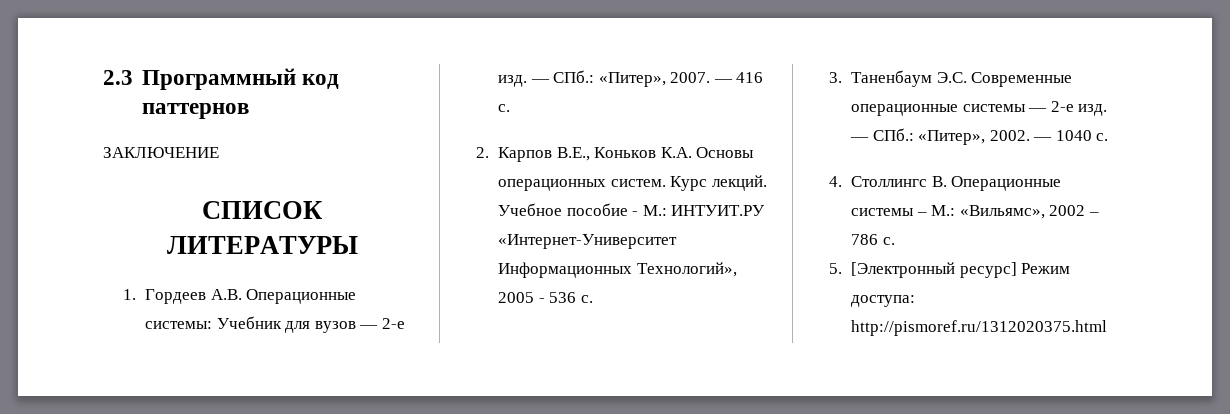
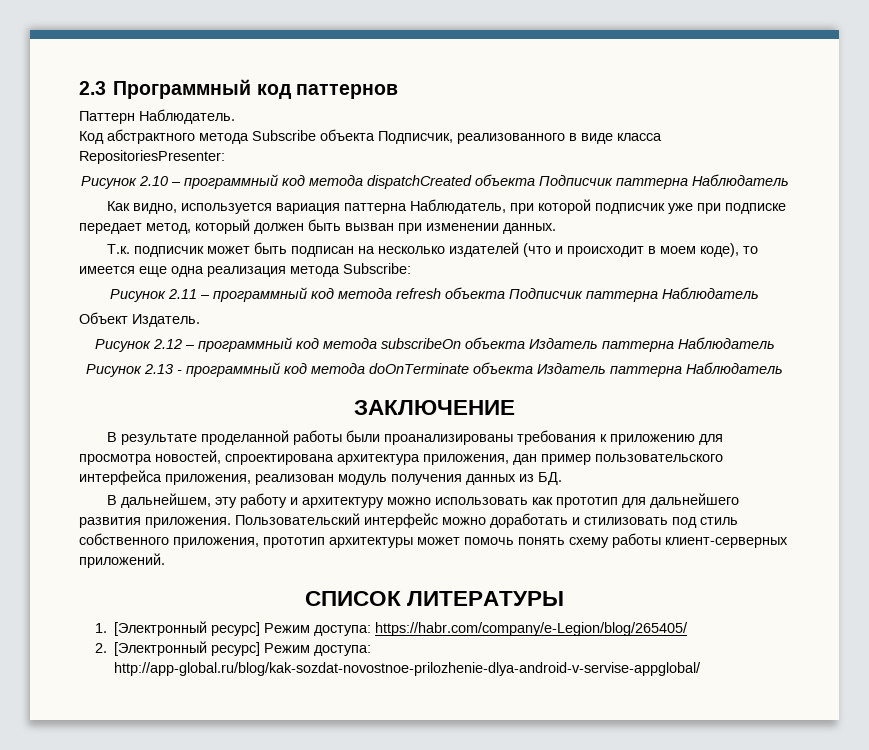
[103,147,219,158] [202,201,322,219] [166,236,358,254] [123,289,357,304] [144,316,405,333] [497,70,764,87] [497,104,510,112] [476,147,755,162] [497,175,767,191] [497,203,766,216] [497,234,677,249] [497,262,737,278] [497,292,593,303] [829,70,1073,87] [850,101,1108,116] [849,128,1109,145] [829,176,1062,191] [850,205,1099,219] [850,234,895,245] [829,262,1071,278] [850,295,915,307] [850,320,1107,336] ЗАКЛЮЧЕНИЕ // СПИСОК ЛИТЕРАТУРЫ // 1. Гордеев А.В. Операционные системы: Учебник для вузов — 2-е изд. — СПб.: «Питер», 2007. — 416 с. // 2. Карпов В.Е., Коньков К.А. Основы операционных систем. Курс лекций. Учебное пособие - М.: ИНТУИТ.РУ «Интернет-Университет Информационных Технологий», 2005 - 536 с. // 3. Таненбаум Э.С. Современные операционные системы — 2-е изд. — СПб.: «Питер», 2002. — 1040 с. // 4. Столлингс В. Операционные системы – М.: «Вильямс», 2002 – 786 с. // 5. [Электронный ресурс] Режим доступа: http://pismoref.ru/1312020375.html -> [79,109,235,124] [79,129,662,144] [79,150,225,164] [80,174,789,189] [107,199,787,214] [79,219,556,234] [107,242,759,257] [79,263,411,277] [110,287,759,302] [79,312,200,327] [94,337,775,352] [86,362,783,377] [354,400,515,415] [107,430,724,445] [79,450,723,465] [79,470,562,485] [107,493,740,508] [79,513,738,528] [79,533,788,548] [79,553,165,568] [304,591,565,606] [95,621,689,636] [95,641,372,656] [114,662,702,676] Паттерн Наблюдатель. // Код абстрактного метода Subscribe объекта Подписчик, реализованного в виде класса RepositoriesPresenter: // Рисунок 2.10 – программный код метода dispatchCreated объекта Подписчик паттерна Наблюдатель // Как видно, используется вариация паттерна Наблюдатель, при которой подписчик уже при подписке передает метод, который должен быть вызван при изменении данных. // Т.к. подписчик может быть подписан на несколько издателей (что и происходит в моем коде), то имеется еще одна реализация метода Subscribe: // Рисунок 2.11 – программный код метода refresh объекта Подписчик паттерна Наблюдатель // Объект Издатель. // Рисунок 2.12 – программный код метода subscribeOn объекта Издатель паттерна Наблюдатель // Рисунок 2.13 - программный код метода doOnTerminate объекта Издатель паттерна Наблюдатель // ЗАКЛЮЧЕНИЕ // В результате проделанной работы были проанализированы требования к приложению для просмотра новостей, спроектирована архитектура приложения, дан пример пользовательского интерфейса приложения, реализован модуль получения данных из БД. // В дальнейшем, эту работу и архитектуру можно использовать как прототип для дальнейшего развития приложения. Пользовательский интерфейс можно доработать и стилизовать под стиль собственного приложения, прототип архитектуры может помочь понять схему работы клиент-серверных приложений. // СПИСОК ЛИТЕРАТУРЫ // 1. [Электронный ресурс] Режим доступа: https://habr.com/company/e-Legion/blog/265405/ // 2. [Электронный ресурс] Режим доступа: http://app-global.ru/blog/kak-sozdat-novostnoe-prilozhenie-dlya-android-v-servise-appglobal/

